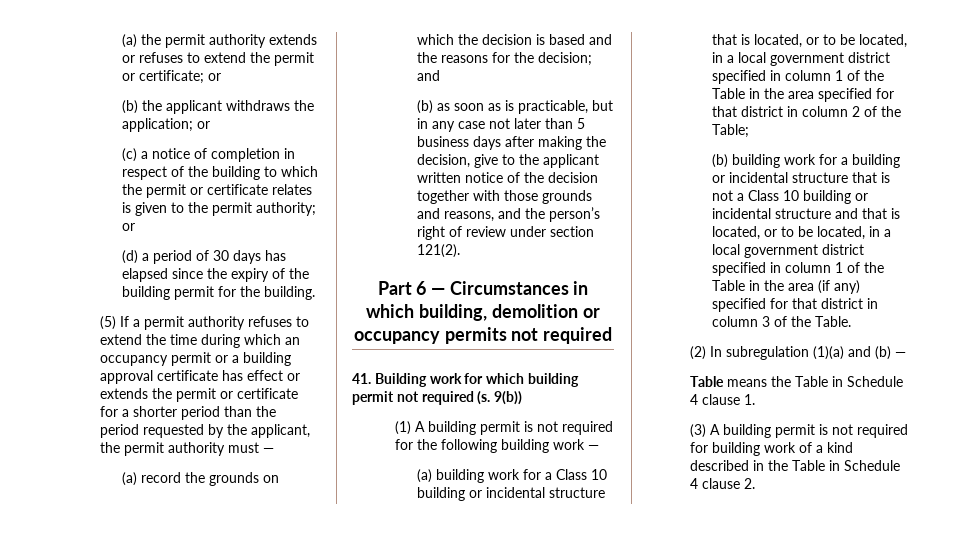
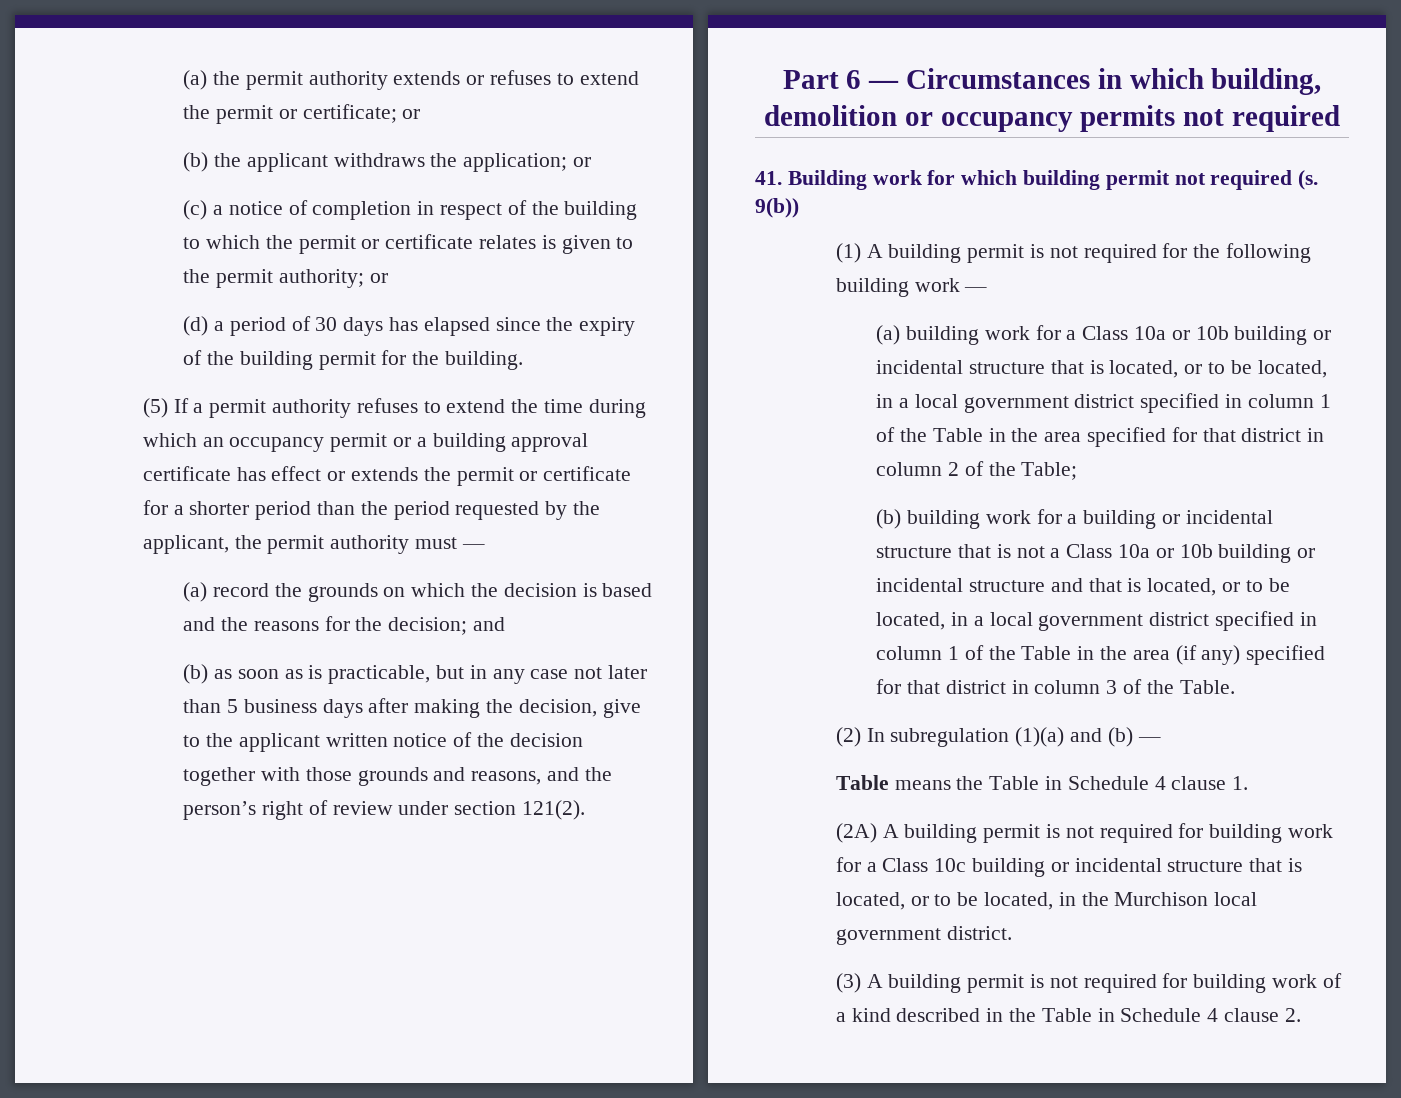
[591,469,608,480] 10 -> [1134,326,1229,340] 10a or 10b
[783,190,800,201] 10 -> [1118,544,1213,558] 10a or 10b
(756, 399) none -> [835,823,1334,843] [835,857,1303,877] [835,892,1258,910] [835,926,1012,945] // (2A) A building permit is not required for building work for a Class 10c building or incidental structure that is located, or to be located, in the Murchison local government district.

